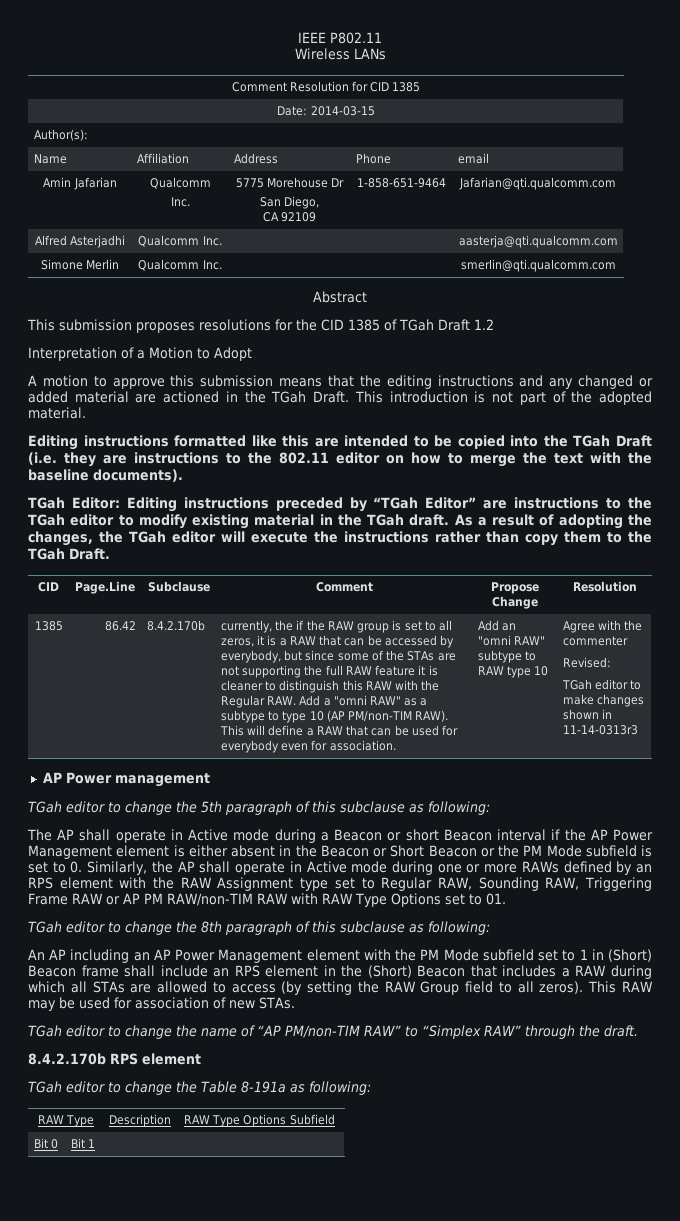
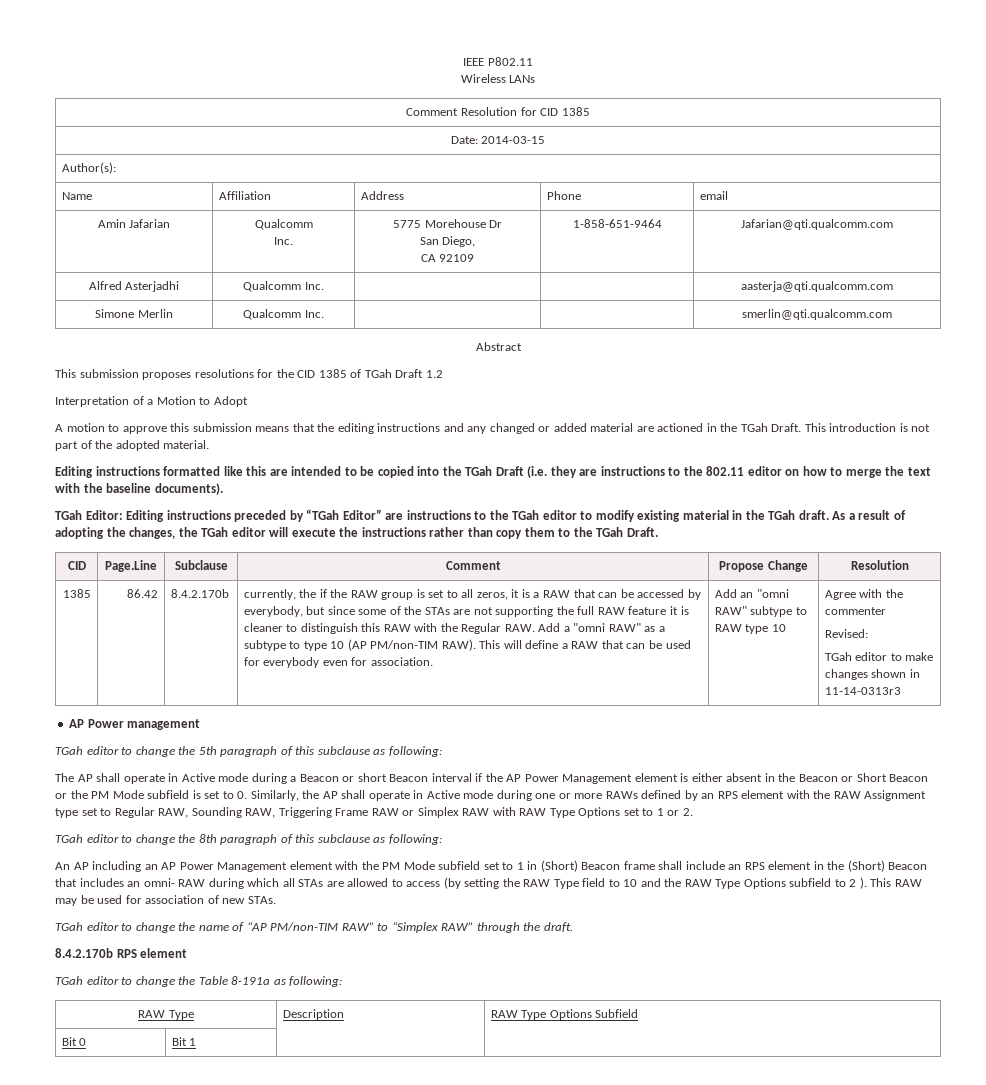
[122,893,253,906] AP PM RAW/non-TIM -> [417,807,459,818] Simplex
[485,893,506,905] 01. -> [656,808,693,816] 1 or 2.
[561,968,570,977] a -> [127,878,175,887] an omni-
[420,981,460,995] Group -> [553,879,579,889] Type
[517,981,584,994] all zeros). -> [623,877,867,889] 10 and the RAW Type Options subfield to 2 ).

